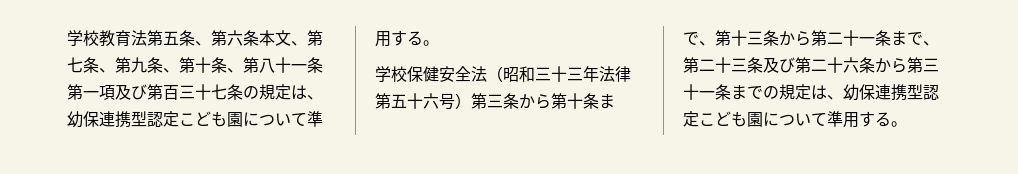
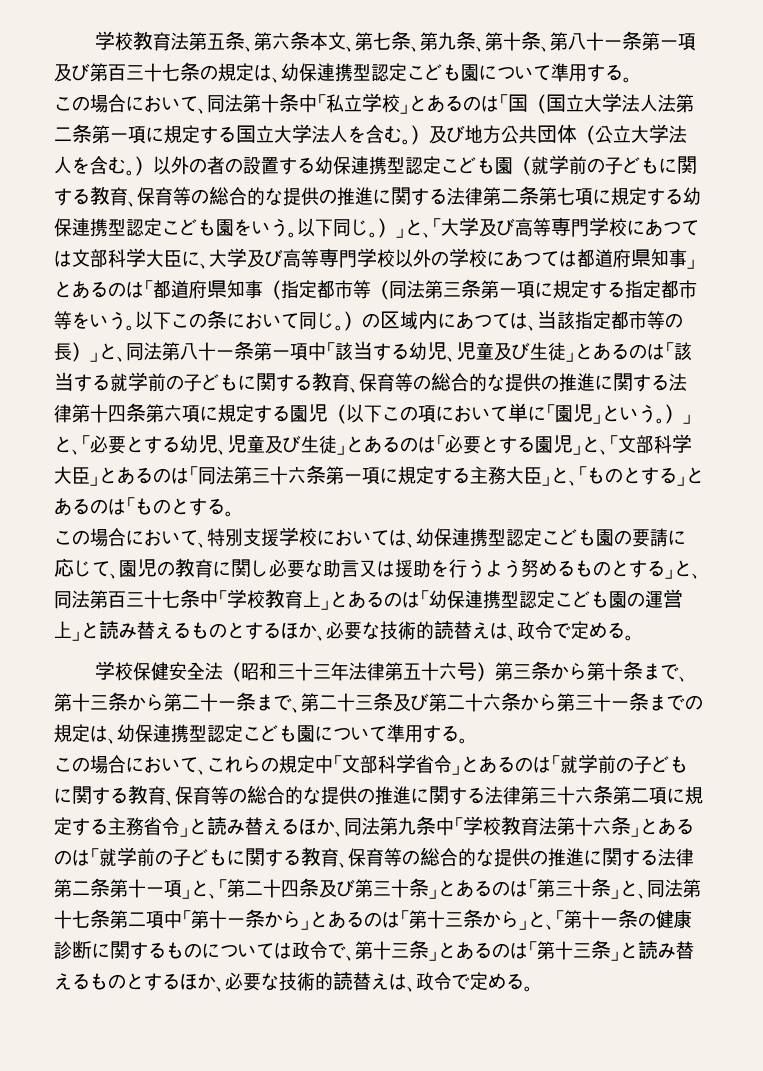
(439, 43) none -> [54,93,694,114] [54,124,687,145] [54,155,697,176] [54,186,701,207] [54,217,699,238] [54,248,696,269] [54,279,697,300] [54,310,683,331] [54,341,692,362] [54,372,687,393] [54,403,692,424] [54,434,692,455] [54,465,704,486] [54,497,234,517] [54,527,686,548] [54,558,701,579] [54,589,683,610] [54,620,634,641] // この場合において、同法第十条中「私立学校」とあるのは「国（国立大学法人法第二条第一項に規定する国立大学法人を含む。）及び地方公共団体（公立大学法人を含む。）以外の者の設置する幼保連携型認定こども園（就学前の子どもに関する教育、保育等の総合的な提供の推進に関する法律第二条第七項に規定する幼保連携型認定こども園をいう。以下同じ。）」と、「大学及び高等専門学校にあつては文部科学大臣に、大学及び高等専門学校以外の学校にあつては都道府県知事」とあるのは「都道府県知事（指定都市等（同法第三条第一項に規定する指定都市等をいう。以下この条において同じ。）の区域内にあつては、当該指定都市等の長）」と、同法第八十一条第一項中「該当する幼児、児童及び生徒」とあるのは「該当する就学前の子どもに関する教育、保育等の総合的な提供の推進に関する法律第十四条第六項に規定する園児（以下この項において単に「園児」という。）」と、「必要とする幼児、児童及び生徒」とあるのは「必要とする園児」と、「文部科学大臣」とあるのは「同法第三十六条第一項に規定する主務大臣」と、「ものとする」とあるのは「ものとする。 // この場合において、特別支援学校においては、幼保連携型認定こども園の要請に応じて、園児の教育に関し必要な助言又は援助を行うよう努めるものとする」と、同法第百三十七条中「学校教育上」とあるのは「幼保連携型認定こども園の運営上」と読み替えるものとするほか、必要な技術的読替えは、政令で定める。
(907, 124) none -> [54,754,688,775] [54,785,703,806] [54,816,694,837] [54,847,694,868] [54,878,701,899] [54,909,692,930] [54,940,694,961] [54,971,533,992] // この場合において、これらの規定中「文部科学省令」とあるのは「就学前の子どもに関する教育、保育等の総合的な提供の推進に関する法律第三十六条第二項に規定する主務省令」と読み替えるほか、同法第九条中「学校教育法第十六条」とあるのは「就学前の子どもに関する教育、保育等の総合的な提供の推進に関する法律第二条第十一項」と、「第二十四条及び第三十条」とあるのは「第三十条」と、同法第十七条第二項中「第十一条から」とあるのは「第十三条から」と、「第十一条の健康診断に関するものについては政令で、第十三条」とあるのは「第十三条」と読み替えるものとするほか、必要な技術的読替えは、政令で定める。

